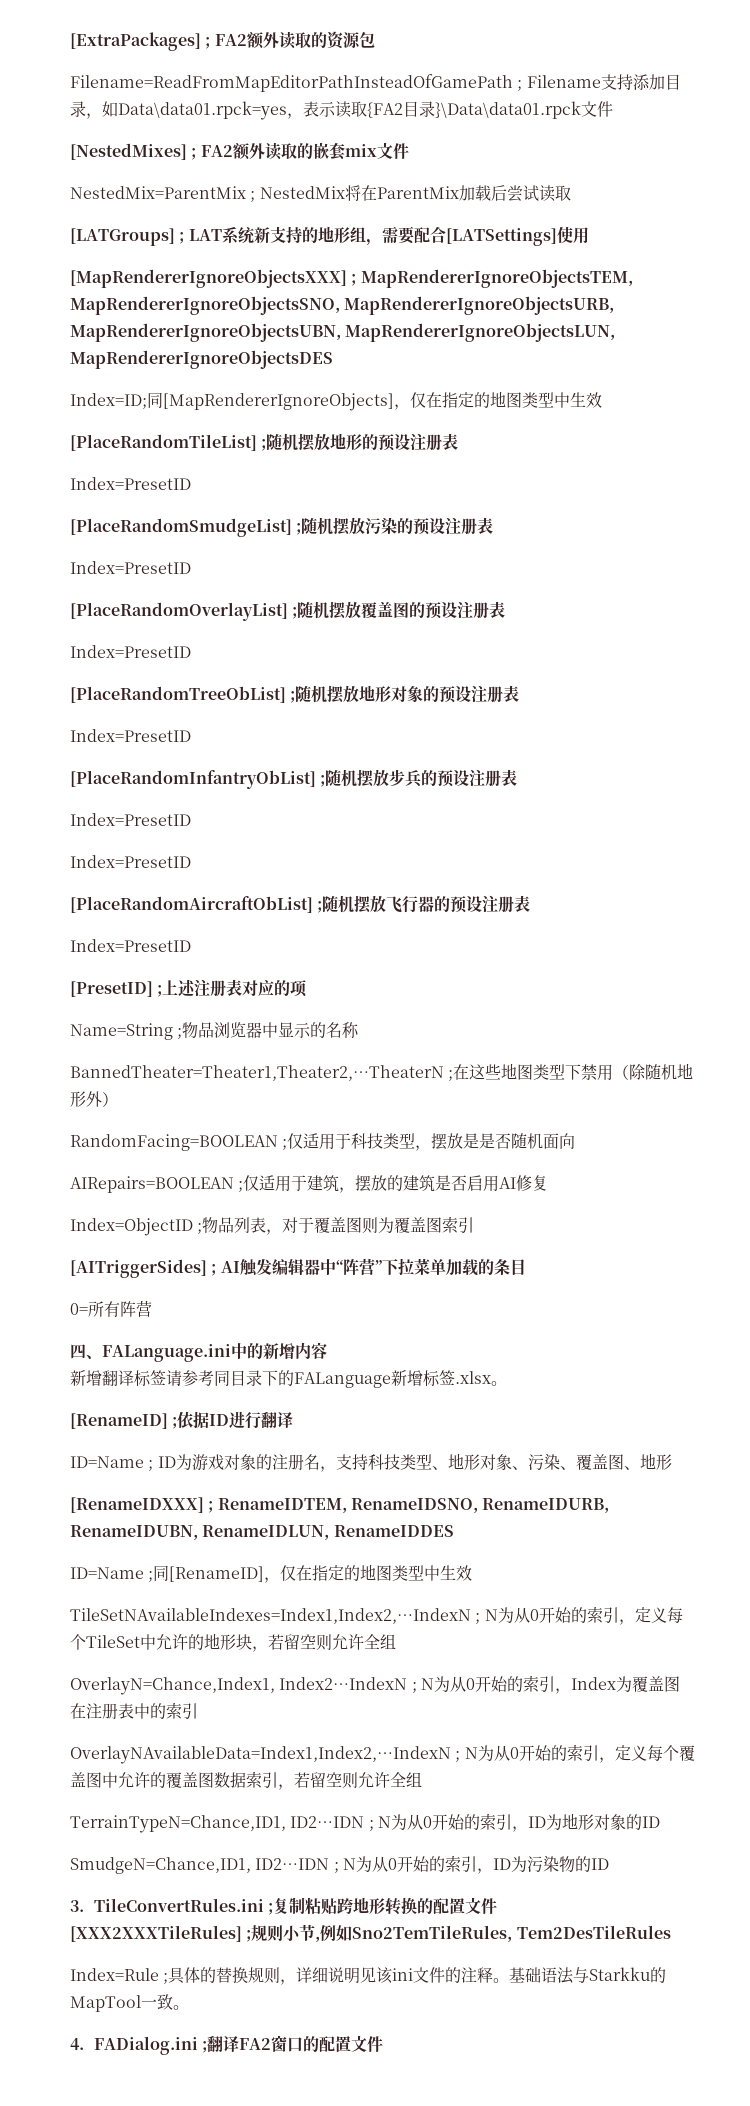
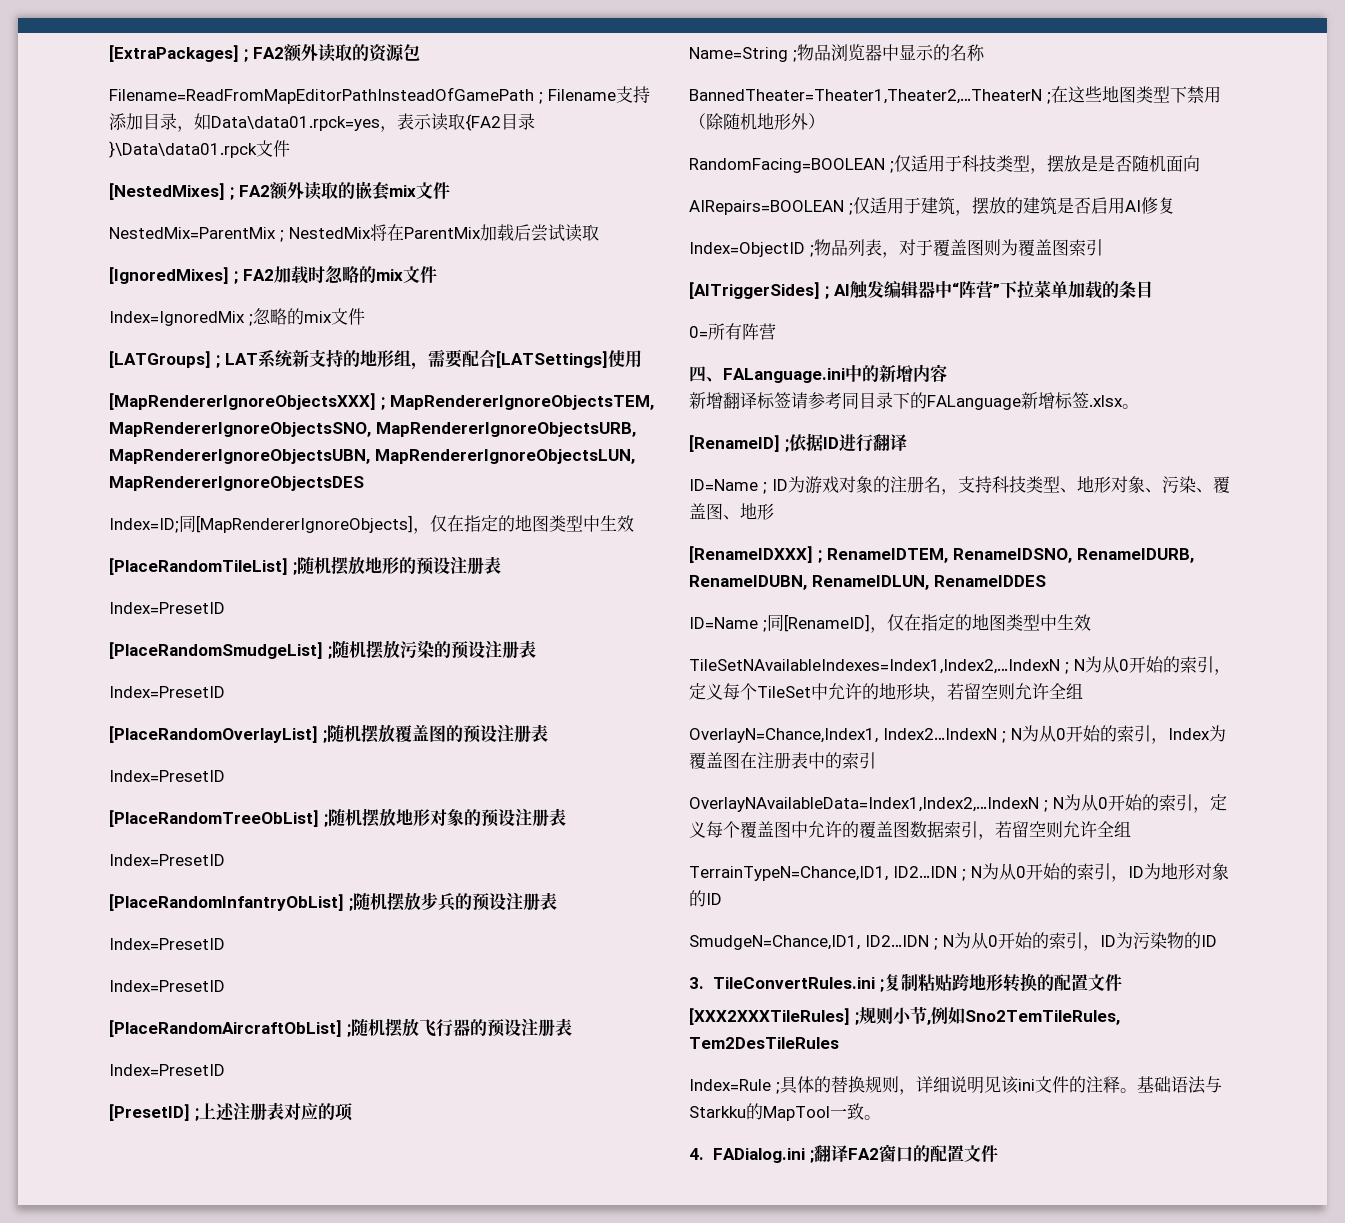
(571, 193) none -> [109,265,437,284] [109,308,365,326] // [IgnoredMixes] ; FA2加载时忽略的mix文件 // Index=IgnoredMix ;忽略的mix文件

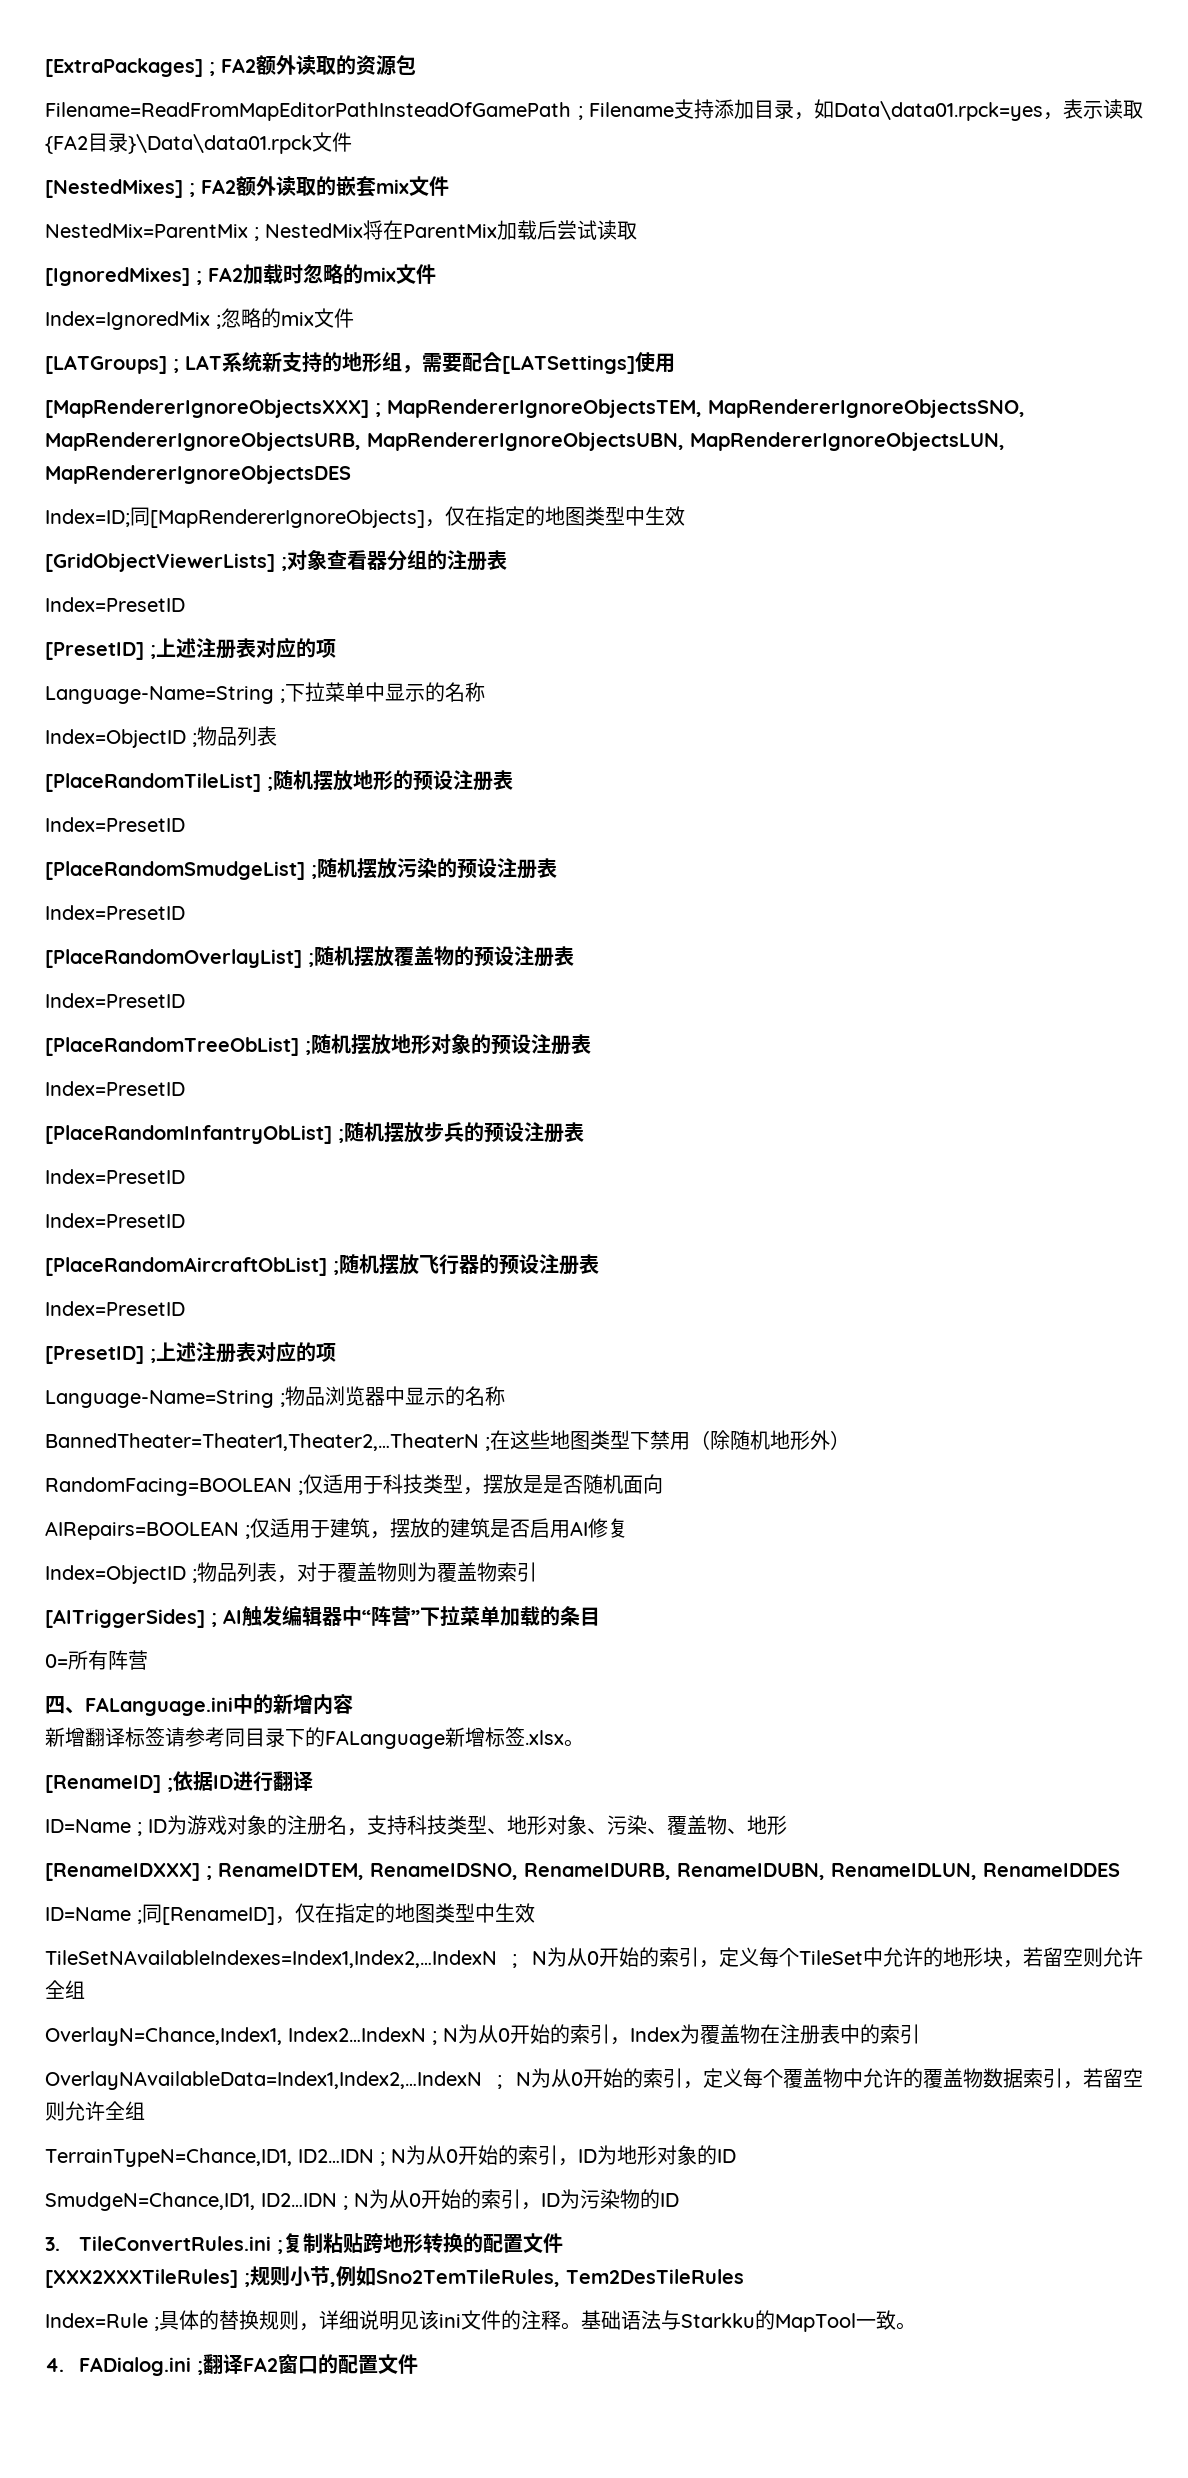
(634, 523) none -> [45,549,507,572] [45,597,185,612] [45,637,336,660] [45,682,485,704] [45,726,277,748] // [GridObjectViewerLists] ;对象查看器分组的注册表 // Index=PresetID // [PresetID] ;上述注册表对应的项 // Language-Name=String ;下拉菜单中显示的名称 // Index=ObjectID ;物品列表
[429,725,446,742] 图 -> [434,946,454,966] 物
[689,47,788,62] Name=String -> [45,1390,274,1408] Language-Name=String
[967,239,984,256] 图 -> [377,1562,397,1582] 物
[1052,239,1069,256] 图 -> [477,1562,497,1582] 物
[706,503,723,520] 图 -> [707,1815,727,1835] 物
[723,752,740,769] 图 -> [740,2024,760,2044] 物
[774,821,791,838] 图 -> [823,2068,843,2088] 物
[893,821,910,838] 图 -> [963,2068,983,2088] 物

